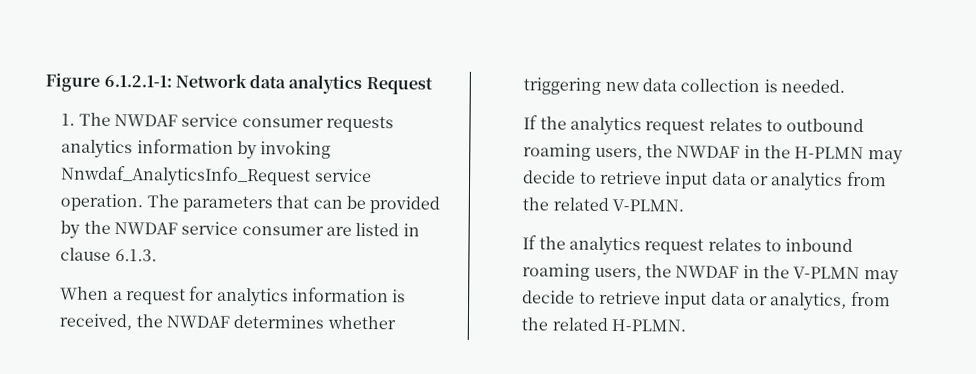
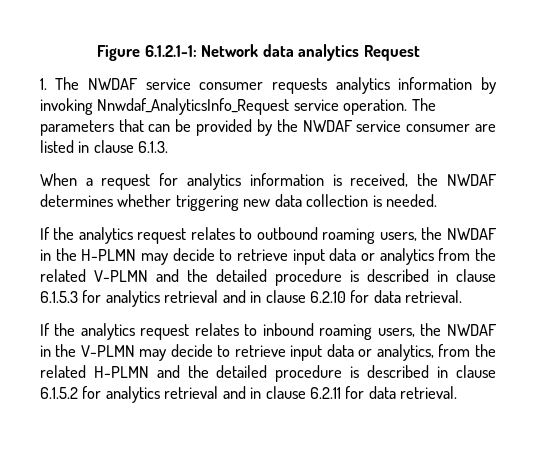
[611,198,684,212] V-PLMN. -> [93,269,496,286] [39,290,463,307] V-PLMN and the detailed procedure is described in clause 6.1.5.3 for analytics retrieval and in clause 6.2.10 for data retrieval.
[610,318,686,332] H-PLMN. -> [93,365,497,382] [39,386,458,403] H-PLMN and the detailed procedure is described in clause 6.1.5.2 for analytics retrieval and in clause 6.2.11 for data retrieval.

